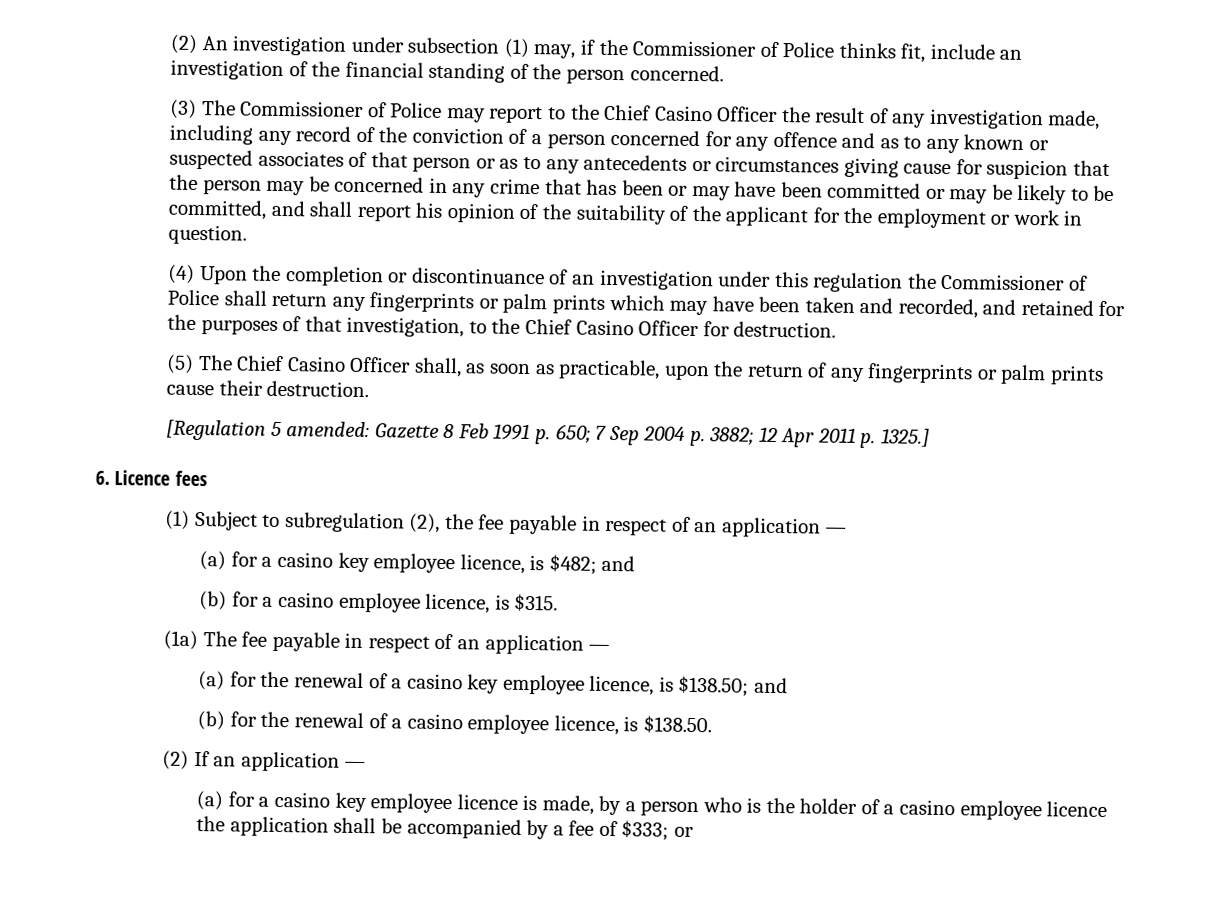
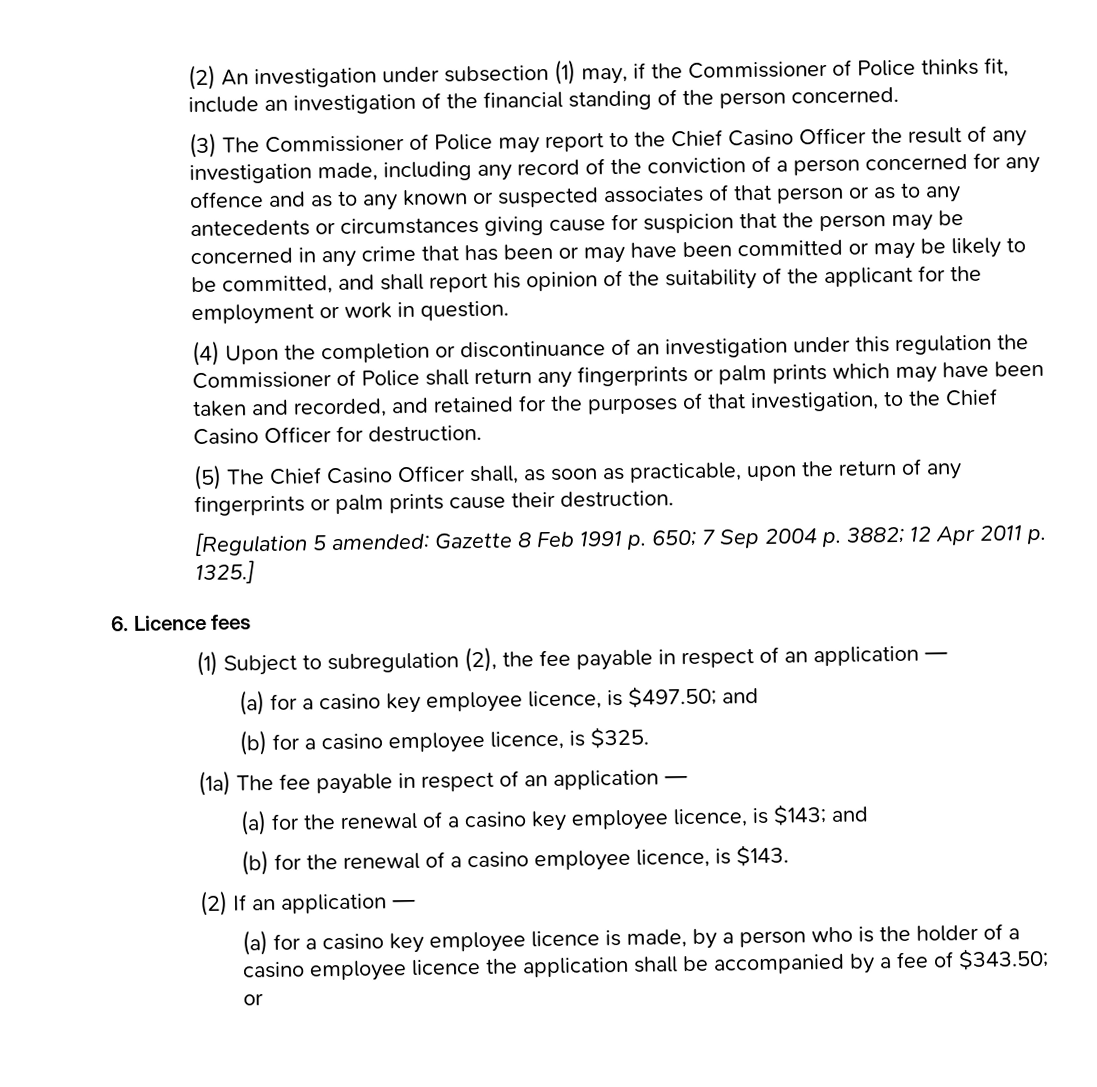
[548,554,597,575] $482; -> [628,685,718,708] $497.50;
[514,593,559,612] $315. -> [590,726,650,749] $325.
[678,675,750,697] $138.50; -> [773,804,828,826] $143;
[642,715,712,734] $138.50. -> [736,844,790,867] $143.
[621,820,670,841] $333; -> [958,947,1050,971] $343.50;

